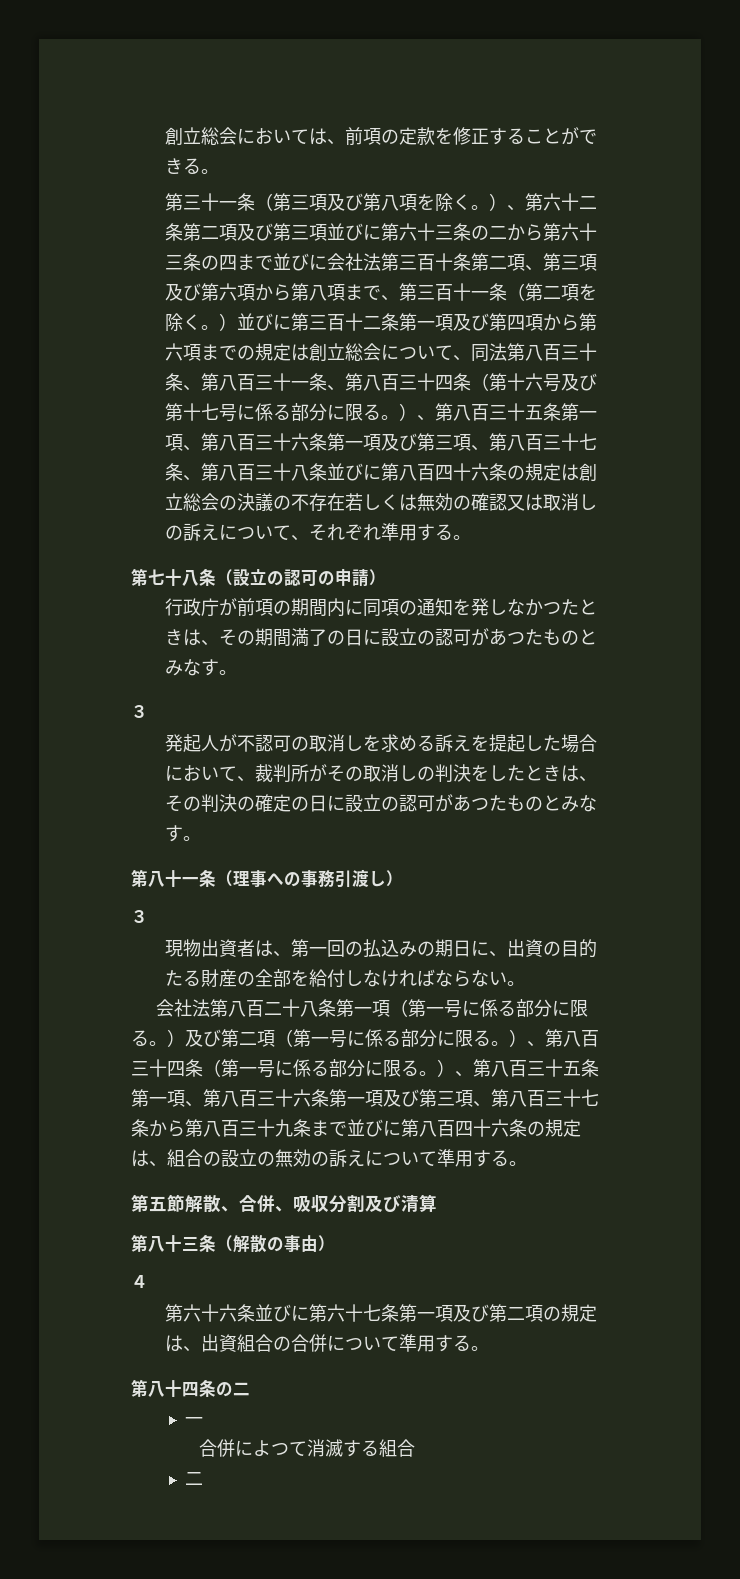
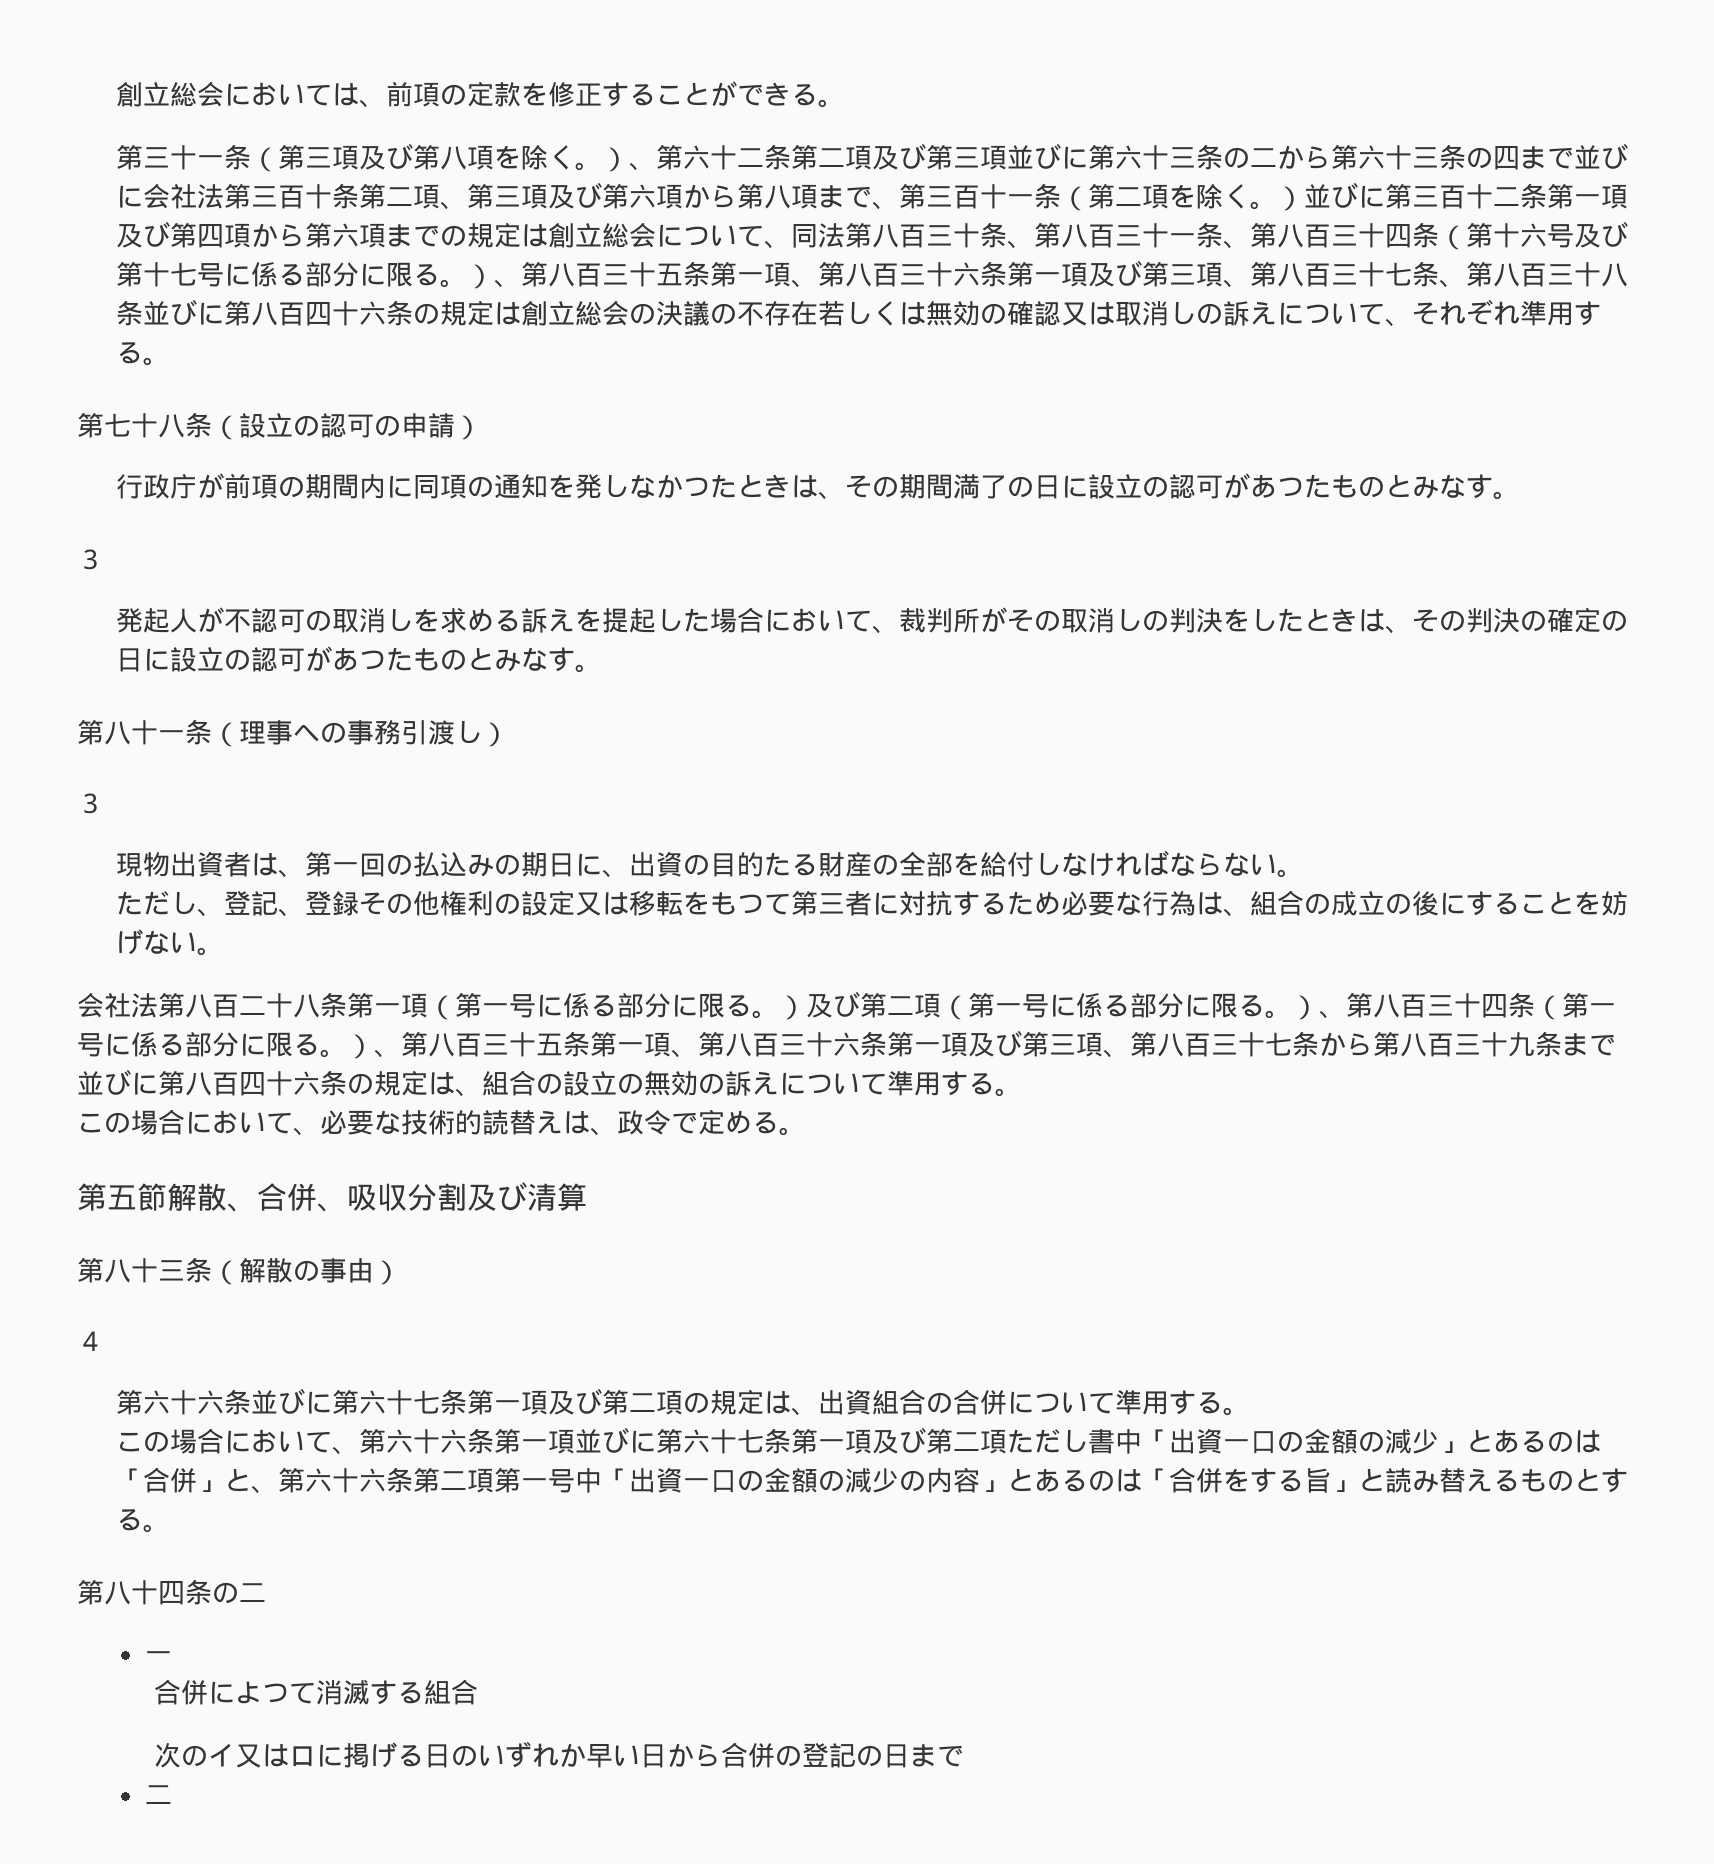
(526, 983) none -> [115,890,1628,917] [115,929,224,956] // ただし、登記、登録その他権利の設定又は移転をもつて第三者に対抗するため必要な行為は、組合の成立の後にすることを妨げない。
(527, 1163) none -> [77,1109,806,1136] // この場合において、必要な技術的読替えは、政令で定める。
(490, 1348) none -> [115,1427,1601,1455] [115,1467,1628,1494] [115,1508,170,1533] // この場合において、第六十六条第一項並びに第六十七条第一項及び第二項ただし書中「出資一口の金額の減少」とあるのは「合併」と、第六十六条第二項第一号中「出資一口の金額の減少の内容」とあるのは「合併をする旨」と読み替えるものとする。
(416, 1448) none -> [154,1741,965,1768] // 次のイ又はロに掲げる日のいずれか早い日から合併の登記の日まで

